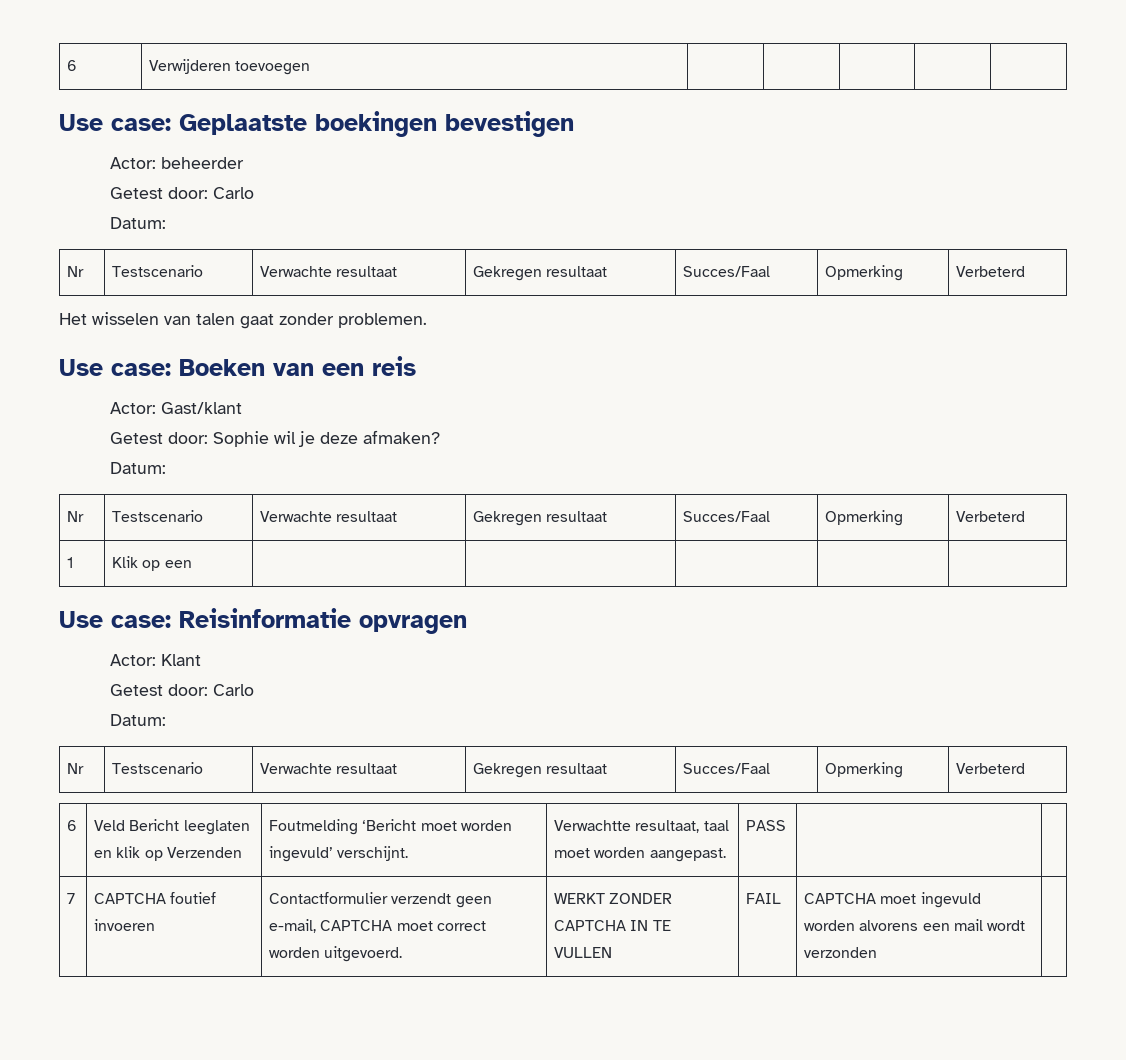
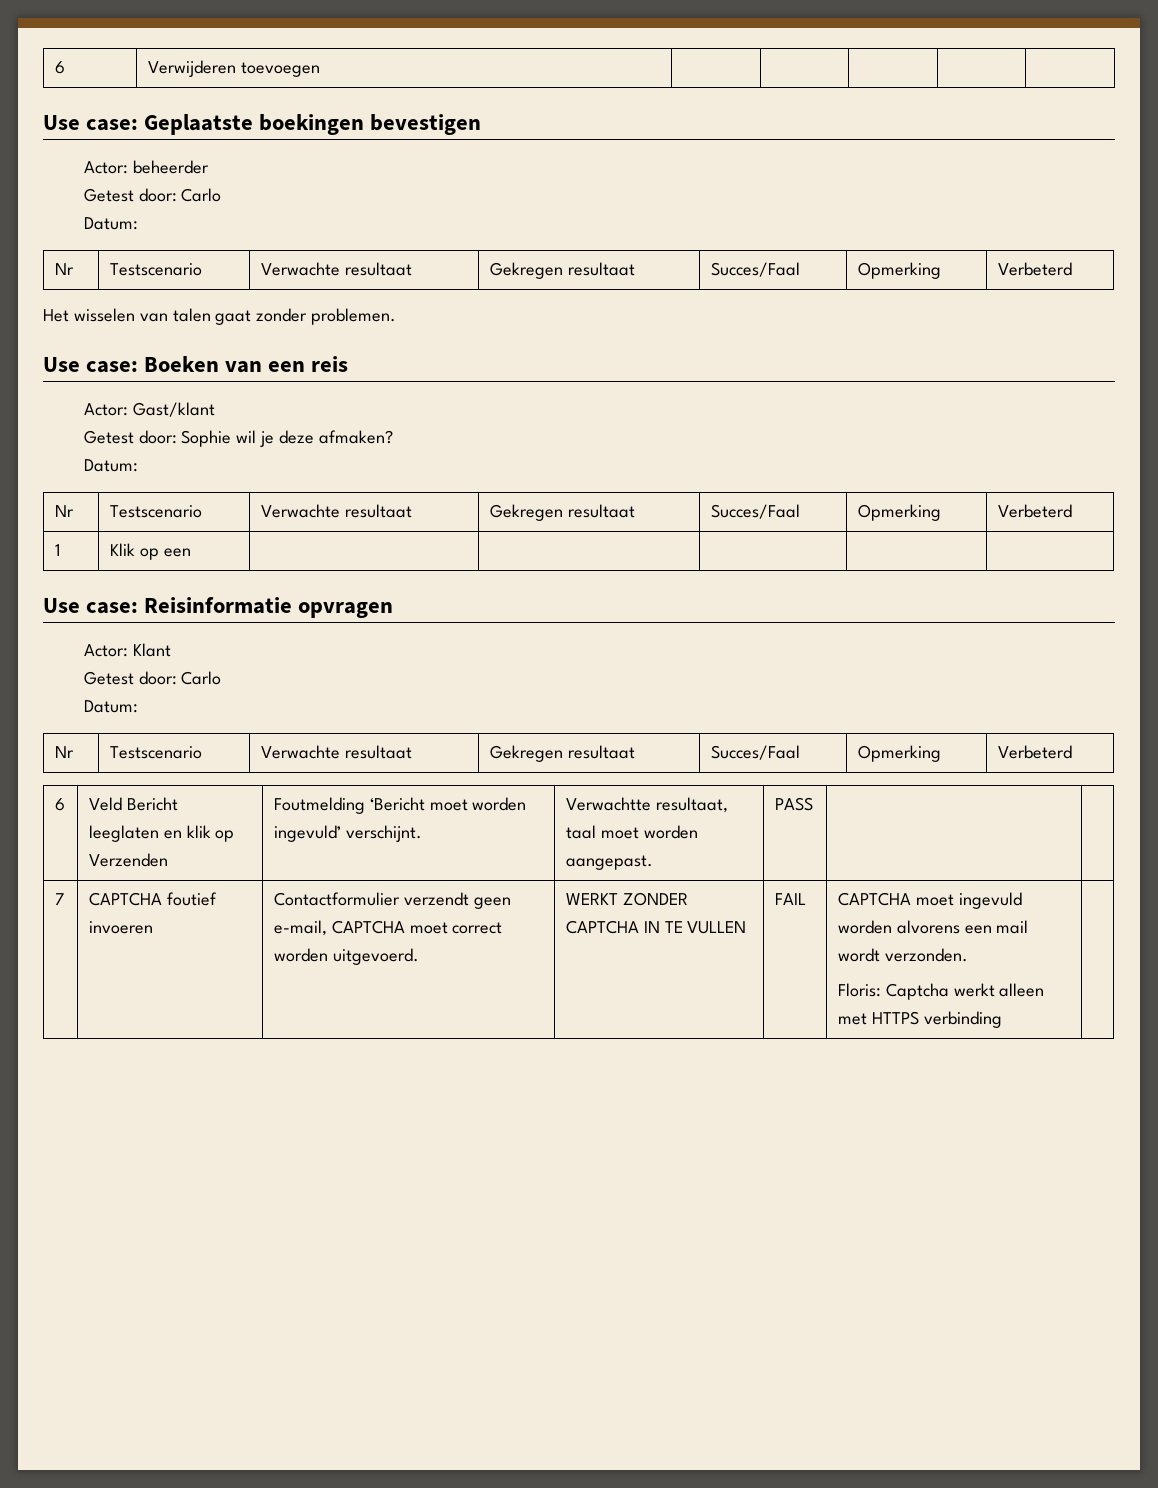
[804,947,878,958] verzonden -> [884,948,968,962] [837,983,1045,1000] [837,1011,1002,1028] verzonden. // Floris: Captcha werkt alleen met HTTPS verbinding

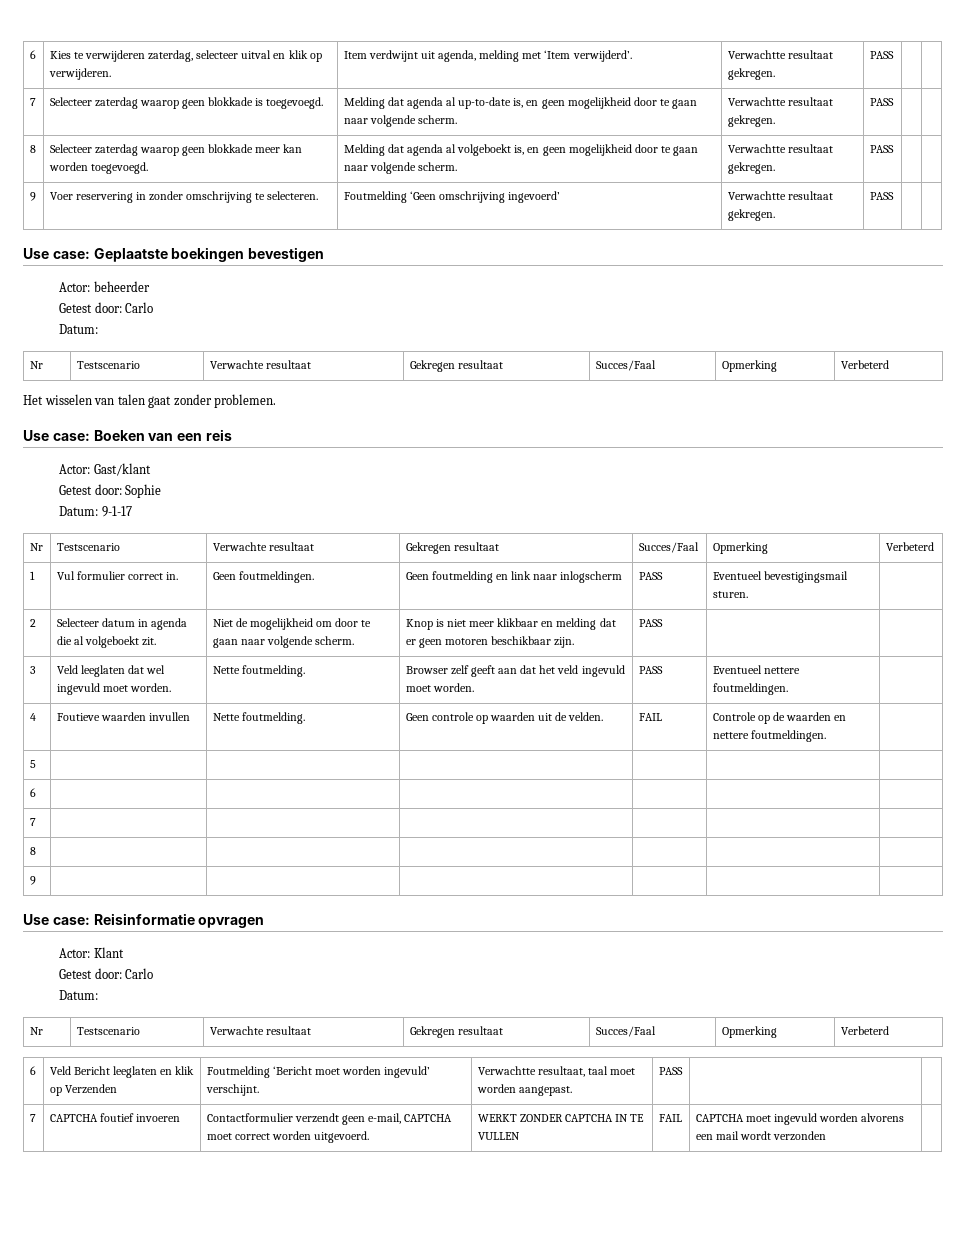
[54,61,65,74] [147,60,320,77] 6 | Verwijderen toevoegen | | | -> [29,50,36,59] [49,50,322,62] [48,68,111,80] [343,50,632,62] [727,50,833,59] [727,68,775,80] [869,51,894,59] [29,98,36,106] [49,97,324,109] [343,97,697,109] [343,115,458,127] [727,97,833,106] [727,115,775,127] [869,98,894,106] [29,145,36,153] [49,144,303,156] [48,162,148,174] [343,144,698,156] [343,162,458,174] [727,144,833,153] [727,162,775,174] [869,145,894,153] [29,192,36,201] [49,191,319,203] [343,191,561,203] [727,191,833,200] [727,209,775,221] [869,192,894,200] 6 | Kies te verwijderen zaterdag, selecteer uitval en klik op verwijderen. | Item verdwijnt uit agenda, melding met ‘Item verwijderd’. | Verwachtte resultaat gekregen. | PASS | | // 7 | Selecteer zaterdag waarop geen blokkade is toegevoegd. | Melding dat agenda al up-to-date is, en geen mogelijkheid door te gaan naar volgende scherm. | Verwachtte resultaat gekregen. | PASS | | // 8 | Selecteer zaterdag waarop geen blokkade meer kan worden toegevoegd. | Melding dat agenda al volgeboekt is, en geen mogelijkheid door te gaan naar volgende scherm. | Verwachtte resultaat gekregen. | PASS | | // 9 | Voer reservering in zonder omschrijving te selecteren. | Foutmelding ‘Geen omschrijving ingevoerd’ | Verwachtte resultaat gekregen. | PASS
[236,430,393,447] [83,459,138,472] wil je deze afmaken? // Datum: -> [59,506,132,517] // Datum: 9-1-17
[109,543,191,560] Klik op een -> [56,571,179,580] [212,571,314,583] [405,571,623,583] [638,572,663,580] [712,571,848,583] [712,591,748,598] [29,619,36,627] [56,618,188,630] [56,636,157,648] [212,618,372,630] [212,636,355,648] [405,618,616,630] [405,636,575,648] [638,619,663,627] [29,666,36,674] [56,665,166,677] [56,683,172,695] [212,665,305,677] [405,665,625,677] [405,683,474,692] [638,666,663,674] [712,665,800,674] [712,683,788,695] [29,713,36,721] [56,712,191,721] [212,712,305,724] [405,712,604,724] [638,713,662,721] [712,712,847,724] [712,730,826,742] [29,760,36,768] [29,788,36,797] [29,818,36,826] [29,847,36,855] [29,876,36,885] Vul formulier correct in. | Geen foutmeldingen. | Geen foutmelding en link naar inlogscherm | PASS | Eventueel bevestigingsmail sturen. | // 2 | Selecteer datum in agenda die al volgeboekt zit. | Niet de mogelijkheid om door te gaan naar volgende scherm. | Knop is niet meer klikbaar en melding dat er geen motoren beschikbaar zijn. | PASS | | // 3 | Veld leeglaten dat wel ingevuld moet worden. | Nette foutmelding. | Browser zelf geeft aan dat het veld ingevuld moet worden. | PASS | Eventueel nettere foutmeldingen. | // 4 | Foutieve waarden invullen | Nette foutmelding. | Geen controle op waarden uit de velden. | FAIL | Controle op de waarden en nettere foutmeldingen. | // 5 | | | | | | // 6 | | | | | | // 7 | | | | | | // 8 | | | | | | // 9 |
[884,948,968,962] [837,983,1045,1000] [837,1011,1002,1028] verzonden. // Floris: Captcha werkt alleen met HTTPS verbinding -> [773,1131,827,1141] verzonden

